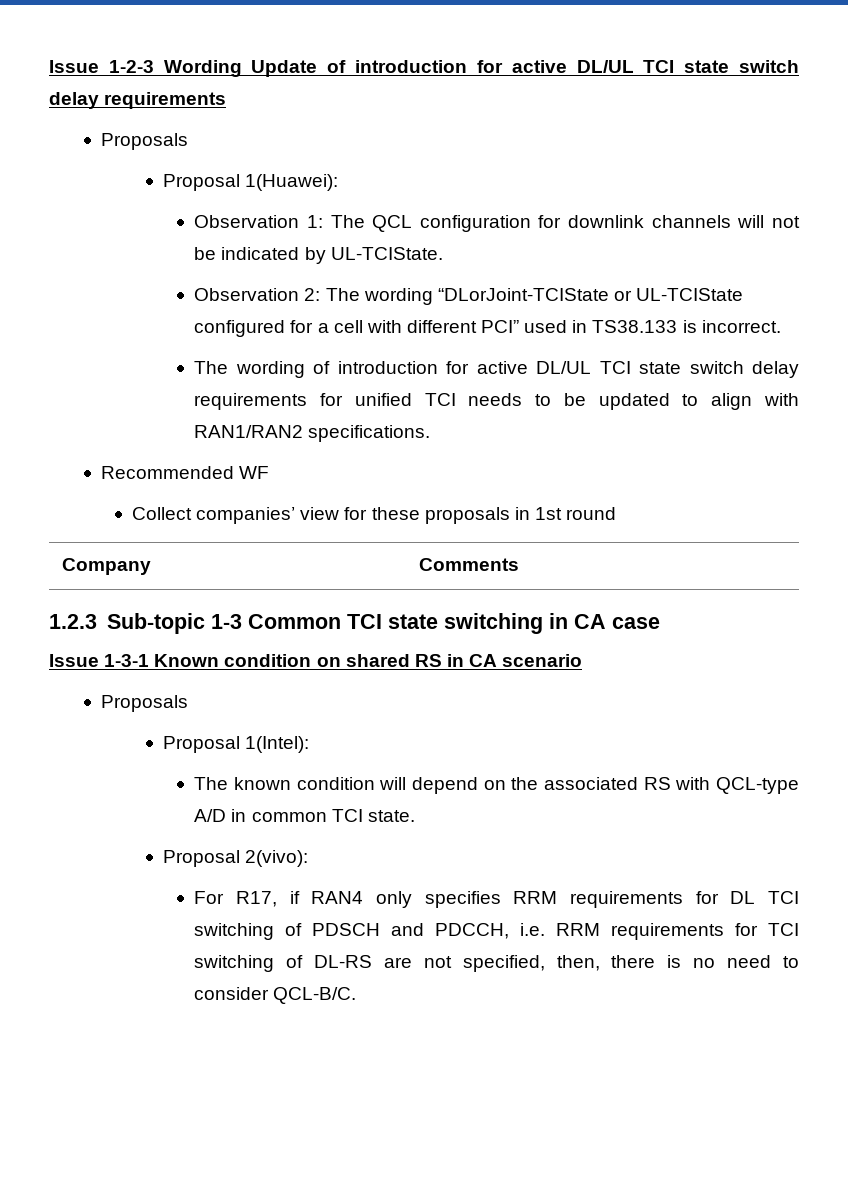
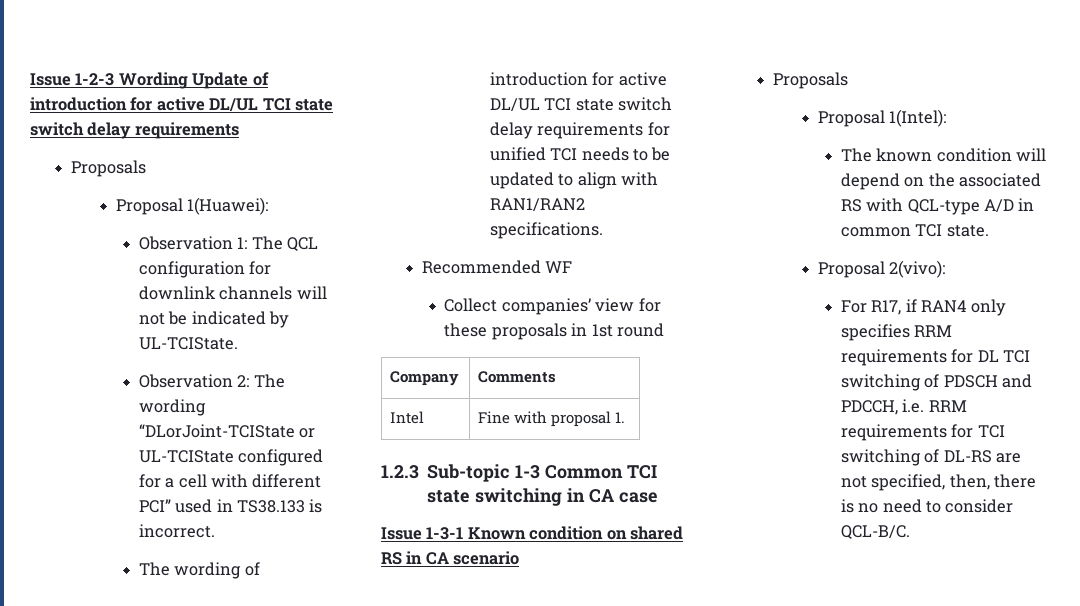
(519, 564) none -> [390,411,425,424] [478,411,626,427] // Intel | Fine with proposal 1.

